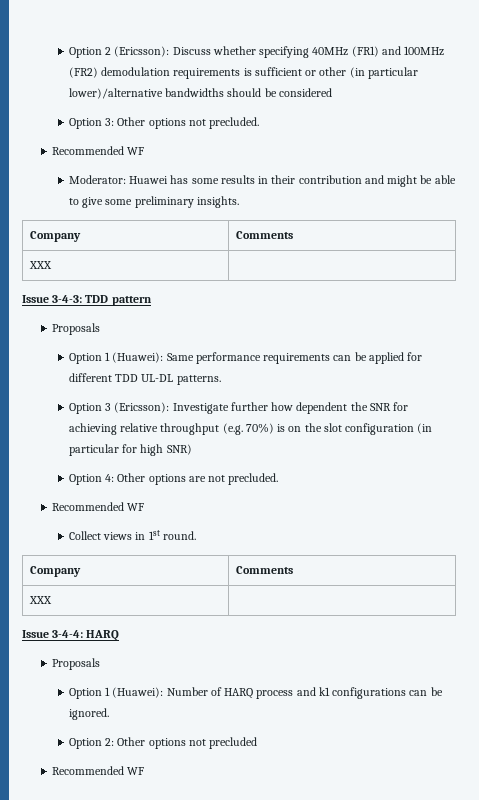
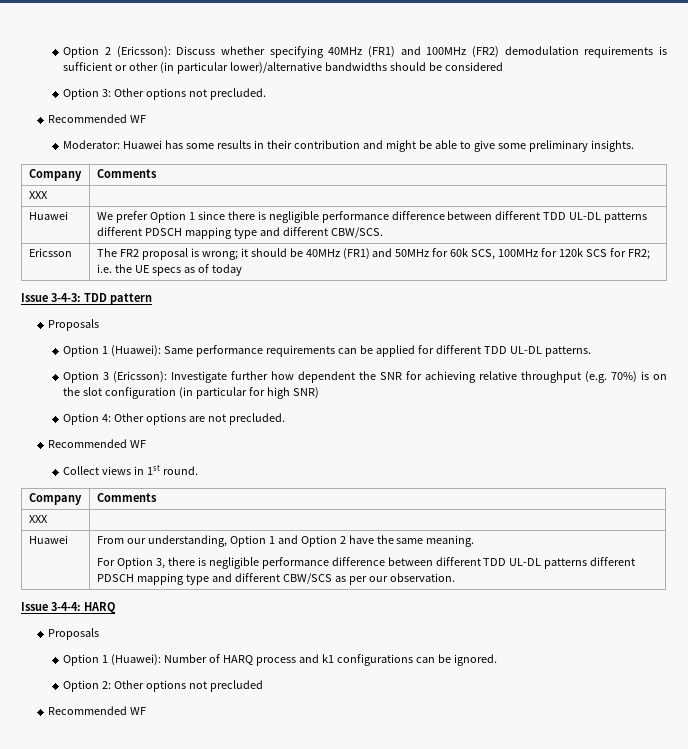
(52, 265) none -> [28,211,68,220] [96,211,648,223] [96,227,383,239] [28,248,72,257] [96,248,651,260] [96,264,242,276] // Huawei | We prefer Option 1 since there is negligible performance difference between different TDD UL-DL patterns different PDSCH mapping type and different CBW/SCS. // Ericsson | The FR2 proposal is wrong; it should be 40MHz (FR1) and 50MHz for 60k SCS, 100MHz for 120k SCS for FR2; i.e. the UE specs as of today
(52, 600) none -> [28,535,68,544] [96,535,475,547] [96,557,636,569] [96,573,455,585] // Huawei | From our understanding, Option 1 and Option 2 have the same meaning. // For Option 3, there is negligible performance difference between different TDD UL-DL patterns different PDSCH mapping type and different CBW/SCS as per our observation.

